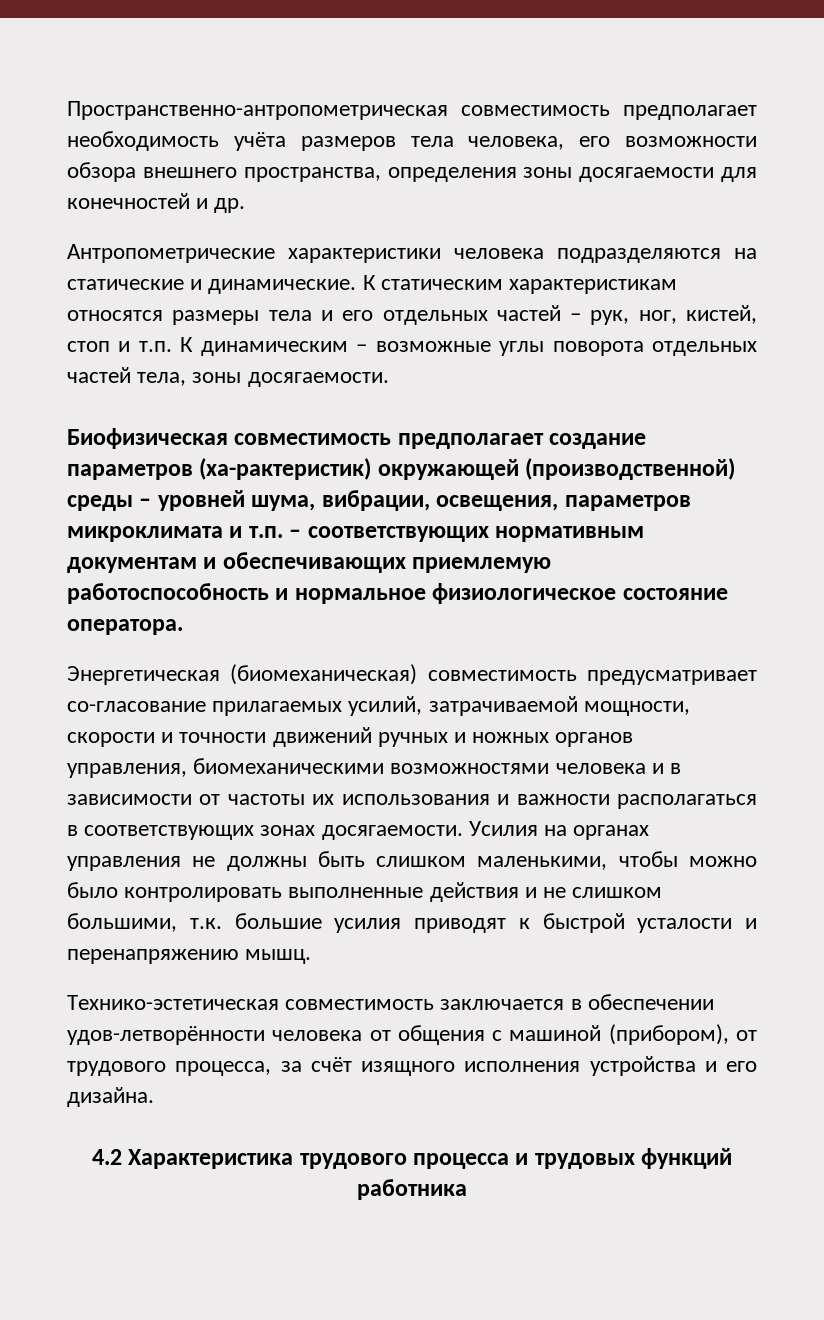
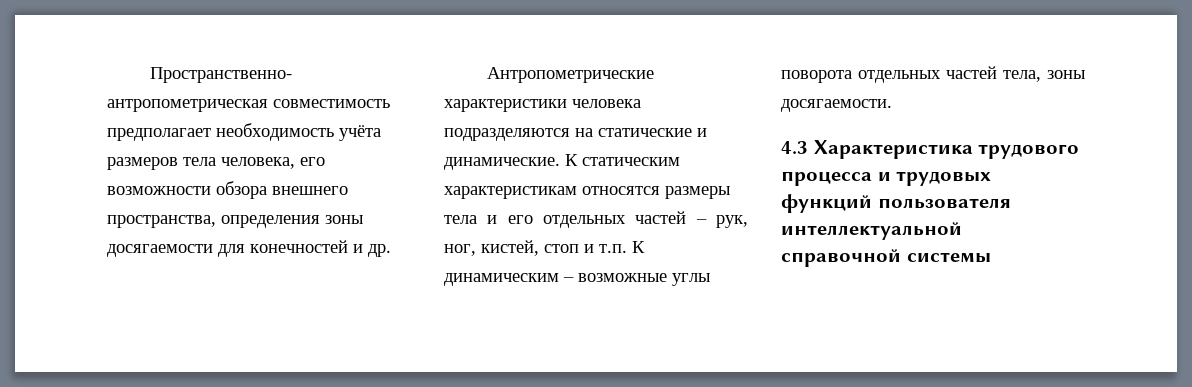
[67,428,647,449] [67,458,736,480] [67,490,691,511] [67,526,645,542] [67,552,552,573] [67,583,728,604] [67,619,183,635] [67,664,757,685] [67,696,690,716] [67,727,634,747] [67,758,682,778] [67,794,757,809] [67,821,650,840] [67,851,757,871] [67,882,663,902] [67,913,757,933] [67,949,312,964] [67,994,714,1010] [67,1024,757,1045] [67,1056,757,1076] [67,1087,154,1107] [91,1149,122,1165] Биофизическая совместимость предполагает создание параметров (ха-рактеристик) окружающей (производственной) среды – уровней шума, вибрации, освещения, параметров микроклимата и т.п. – соответствующих нормативным документам и обеспечивающих приемлемую работоспособность и нормальное физиологическое состояние оператора. // Энергетическая (биомеханическая) совместимость предусматривает со-гласование прилагаемых усилий, затрачиваемой мощности, скорости и точности движений ручных и ножных органов управления, биомеханическими возможностями человека и в зависимости от частоты их использования и важности располагаться в соответствующих зонах досягаемости. Усилия на органах управления не должны быть слишком маленькими, чтобы можно было контролировать выполненные действия и не слишком большими, т.к. большие усилия приводят к быстрой усталости и перенапряжению мышц. // Технико-эстетическая совместимость заключается в обеспечении удов-летворённости человека от общения с машиной (прибором), от трудового процесса, за счёт изящного исполнения устройства и его дизайна. // 4.2 -> [781,141,808,154] 4.3
[357,1179,467,1200] работника -> [877,198,1011,209] [781,222,962,240] [781,249,991,267] пользователя интеллектуальной справочной системы

